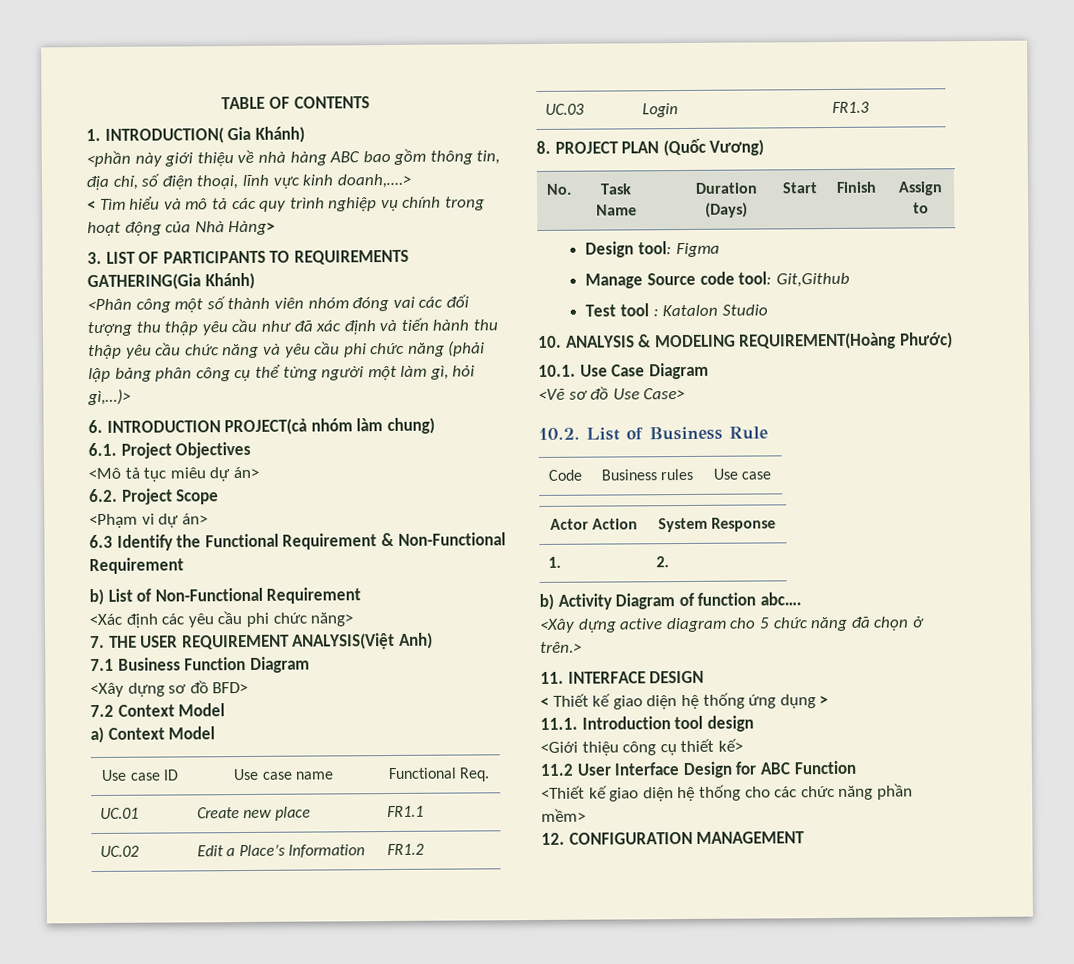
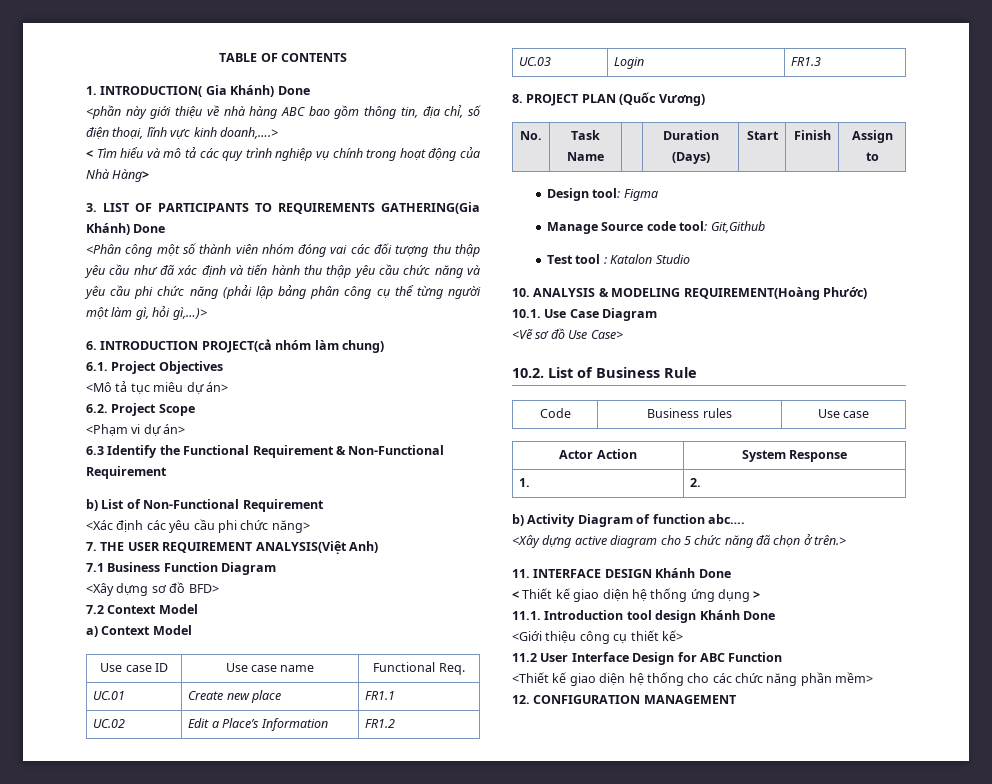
(305, 134) none -> [277,86,310,95] Done
(255, 281) none -> [133,224,166,233] Done
(705, 677) none -> [655,568,731,578] Khánh Done
(754, 723) none -> [699,610,775,620] Khánh Done

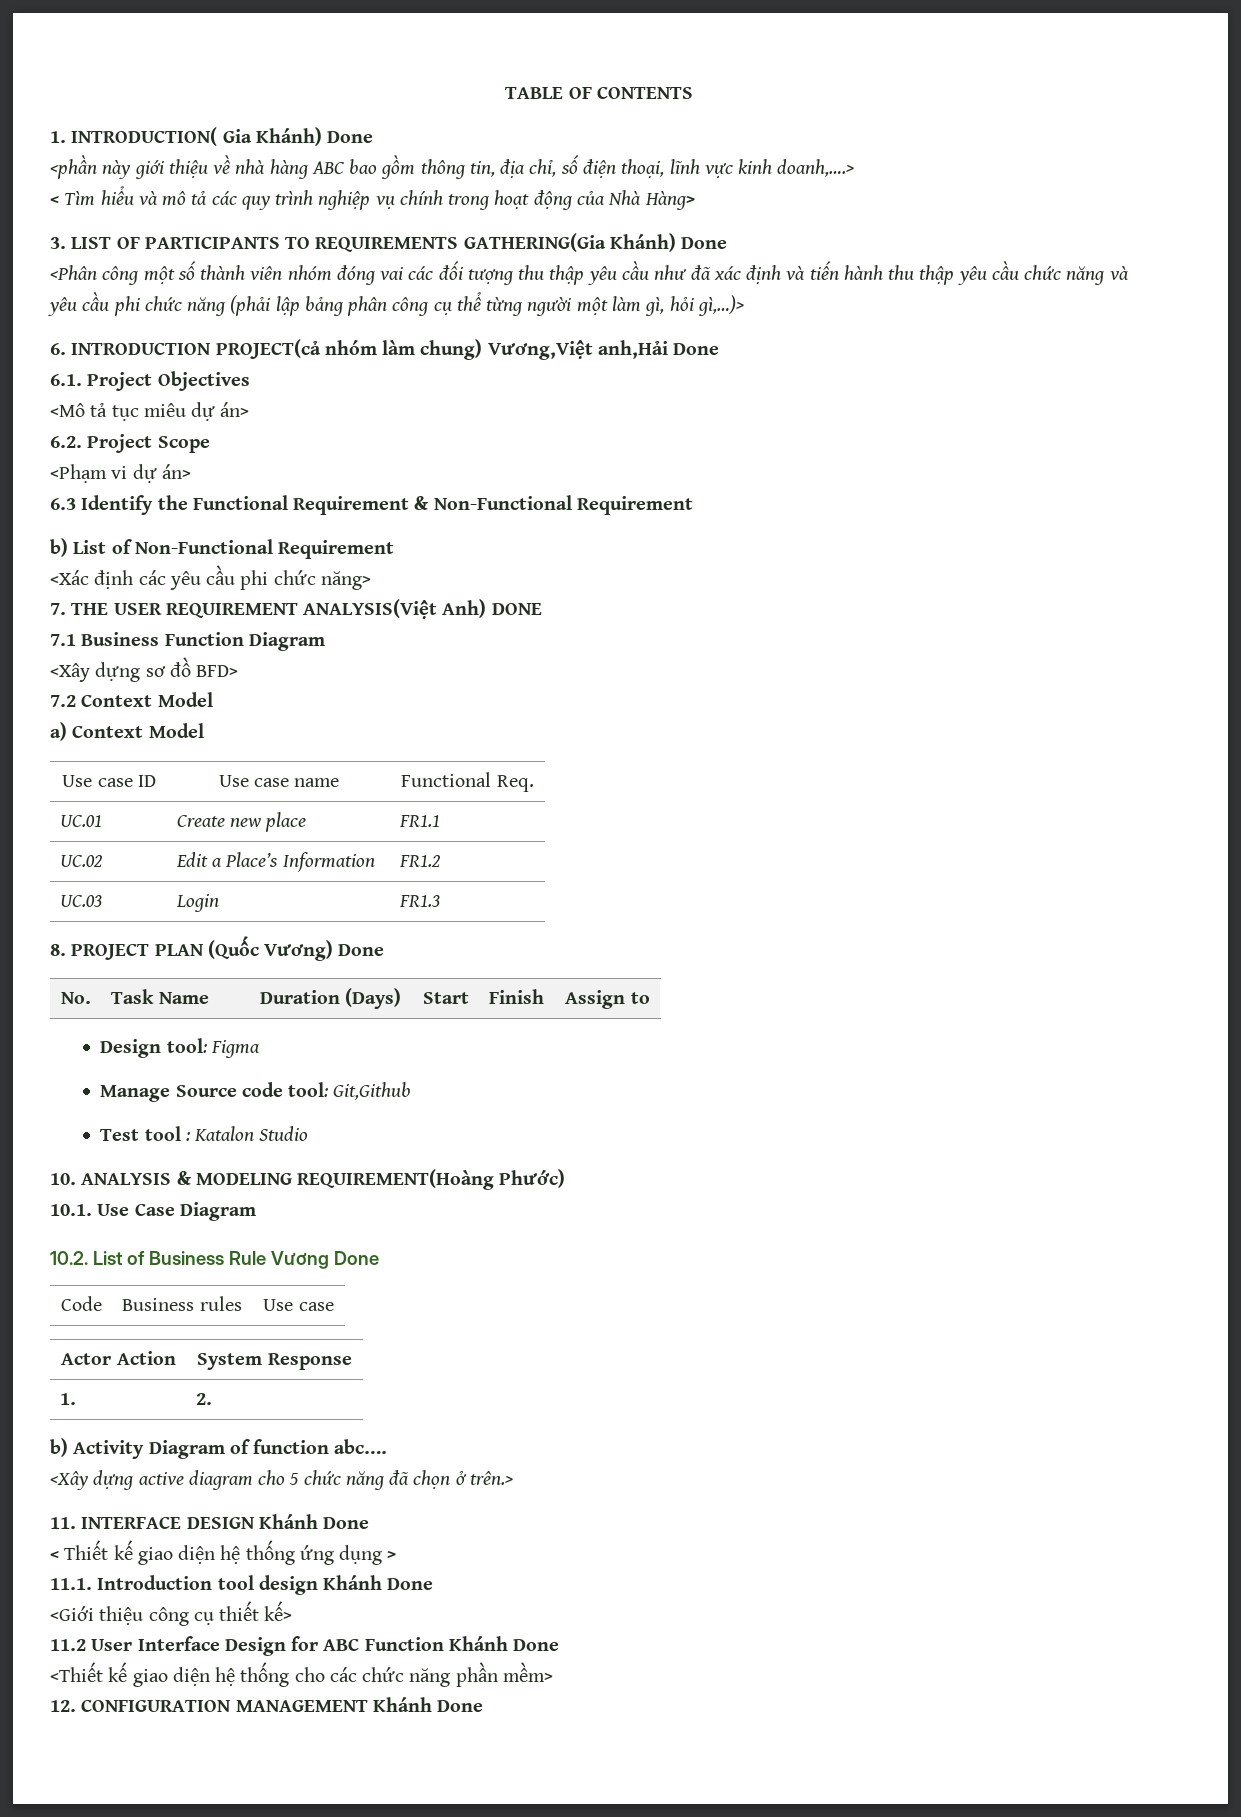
(384, 346) none -> [487,340,720,360] Vương,Việt anh,Hải Done
(378, 547) none -> [491,603,542,615] DONE
(705, 100) none -> [338,944,385,956] Done
[512,328,623,339] // <Vẽ sơ đồ Use Case> -> (256, 1211) none
(697, 372) none -> [270,1251,379,1269] Vương Done
(783, 657) none -> [448,1636,560,1651] Khánh Done
(736, 699) none -> [372,1697,484,1712] Khánh Done

